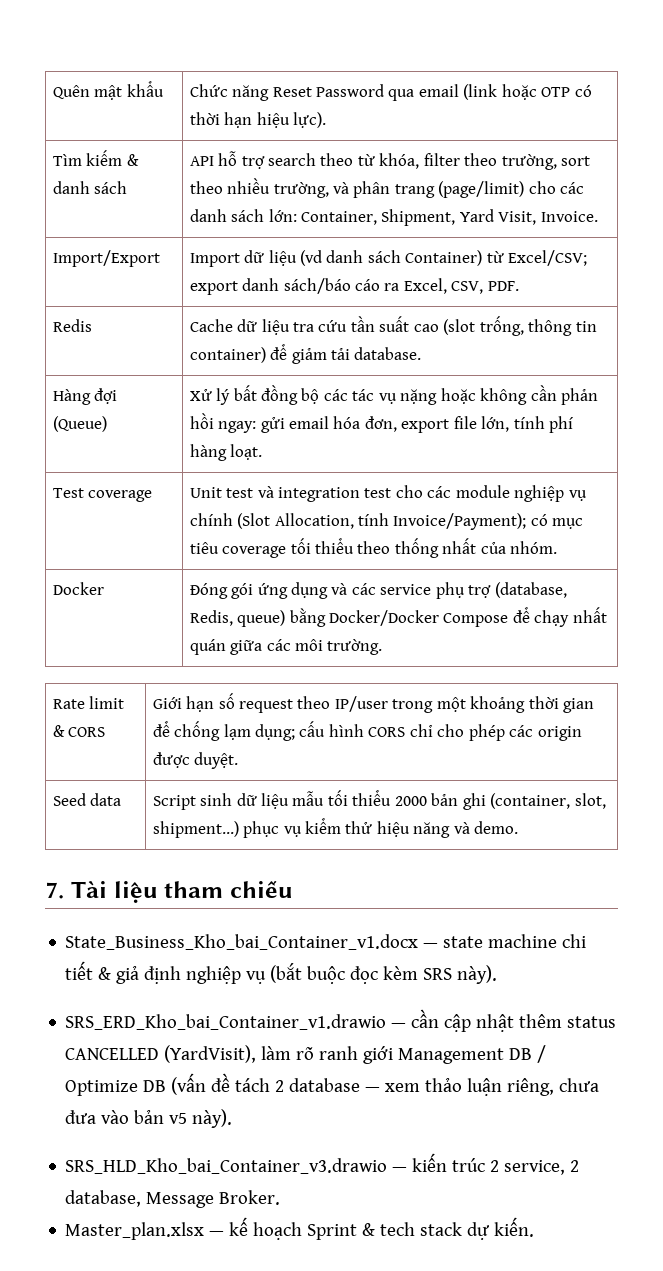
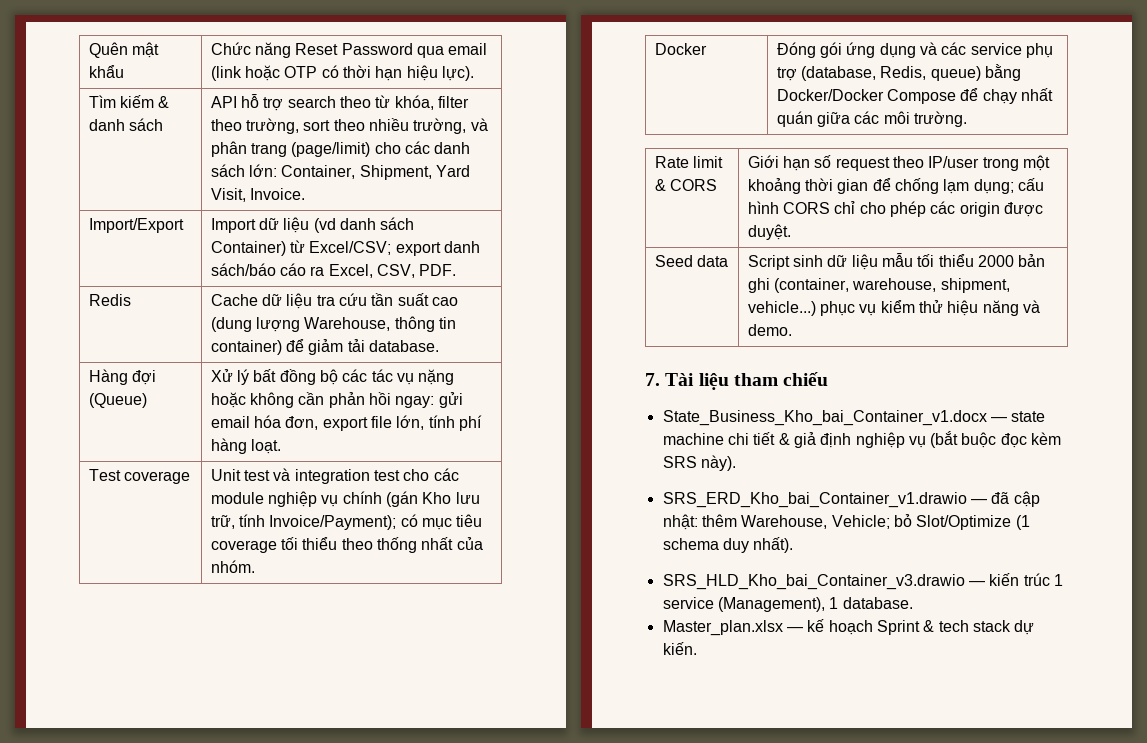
[443,316,524,336] (slot trống, -> [210,317,391,332] (dung lượng Warehouse,
[237,513,354,529] (Slot Allocation, -> [386,491,480,507] [210,515,235,529] (gán Kho lưu trữ,
[574,793,606,809] [152,821,239,838] slot, shipment...) -> [852,278,1010,293] [747,301,816,316] warehouse, shipment, vehicle...)
[411,1009,617,1032] [65,1045,547,1064] [65,1073,600,1096] [65,1109,233,1128] [65,1153,580,1175] [65,1190,281,1208] cần cập nhật thêm status CANCELLED (YardVisit), làm rõ ranh giới Management DB / Optimize DB (vấn đề tách 2 database — xem thảo luận riêng, chưa đưa vào bản v5 này). // SRS_HLD_Kho_bai_Container_v3.drawio — kiến trúc 2 service, 2 database, Message Broker. -> [991,491,1040,507] [662,514,1030,530] [662,537,794,553] [662,573,1063,590] [662,597,913,612] đã cập nhật: thêm Warehouse, Vehicle; bỏ Slot/Optimize (1 schema duy nhất). // SRS_HLD_Kho_bai_Container_v3.drawio — kiến trúc 1 service (Management), 1 database.

